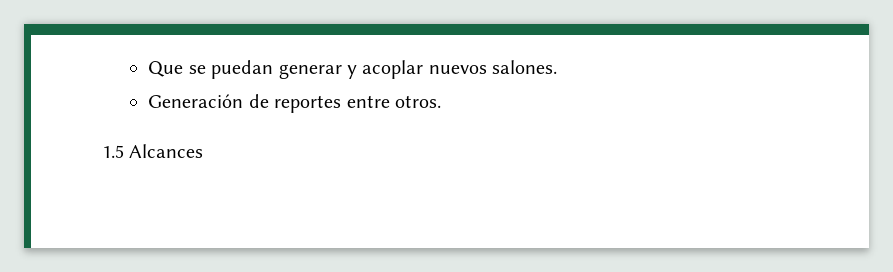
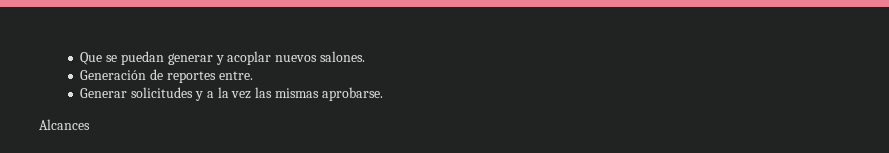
[346,95,442,108] [102,145,124,158] entre otros. // 1.5 -> [218,71,253,80] [80,87,383,101] entre. // Generar solicitudes y a la vez las mismas aprobarse. //

